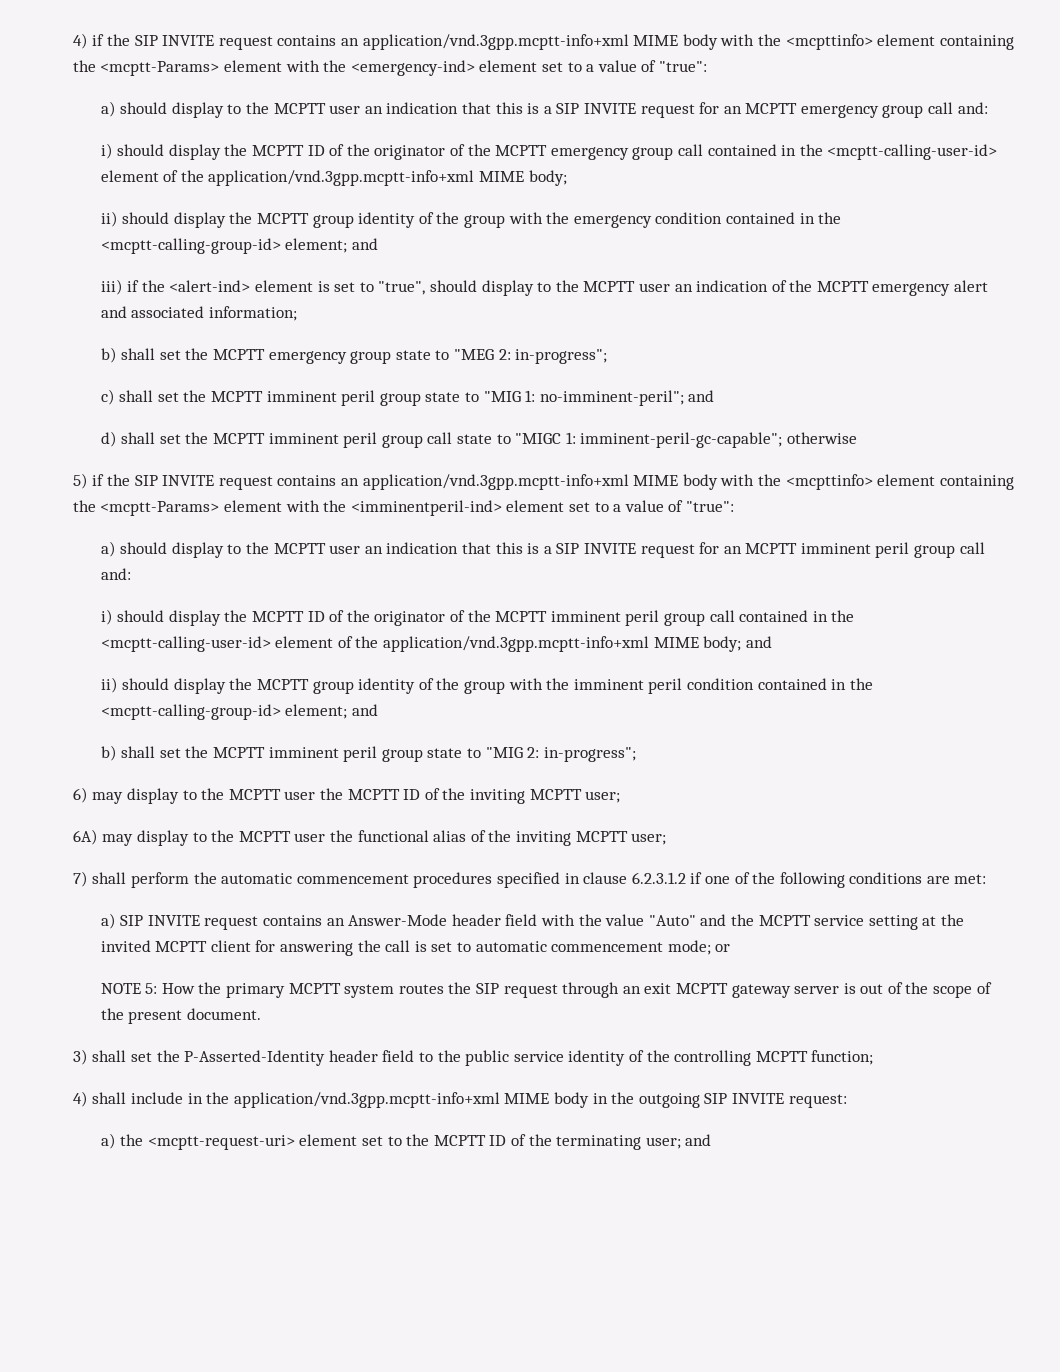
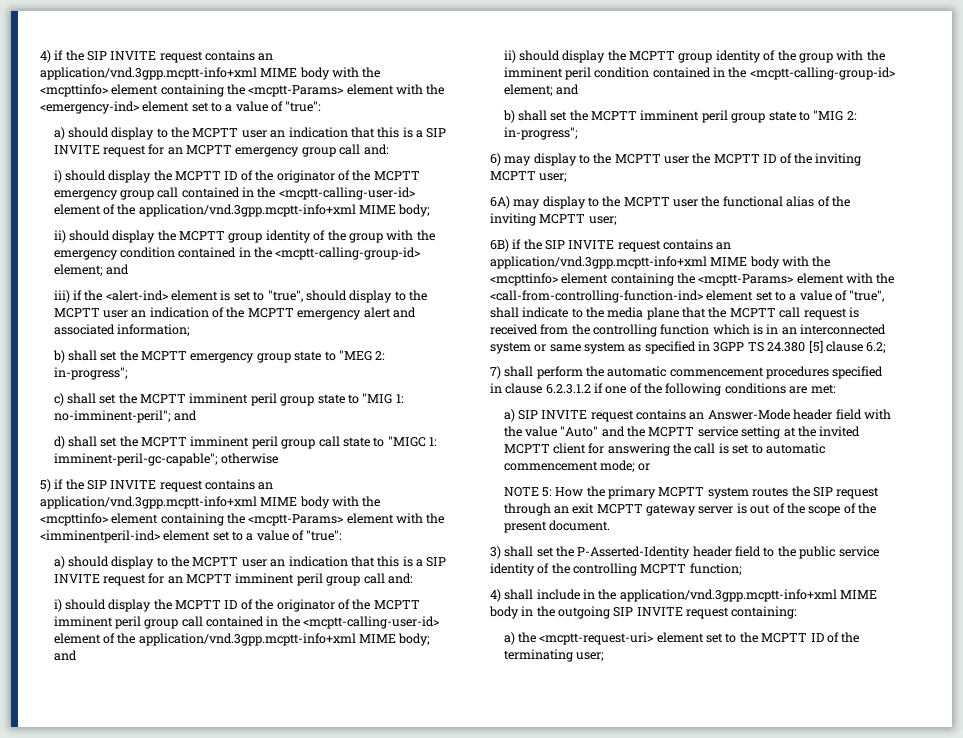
(667, 839) none -> [489,239,732,252] [489,256,831,269] [489,273,895,286] [489,290,885,303] [489,307,859,320] [489,324,887,337] [489,340,887,354] // 6B) if the SIP INVITE request contains an application/vnd.3gpp.mcptt-info+xml MIME body with the <mcpttinfo> element containing the <mcptt-Params> element with the <call-from-controlling-function-ind> element set to a value of "true", shall indicate to the media plane that the MCPTT call request is received from the controlling function which is in an interconnected system or same system as specified in 3GPP TS 24.380 [5] clause 6.2;
[788,1094,847,1108] request: -> [686,606,798,619] request containing:
[685,1134,712,1146] and -> (604, 656) none

